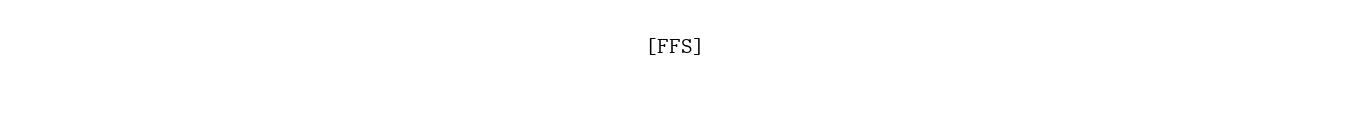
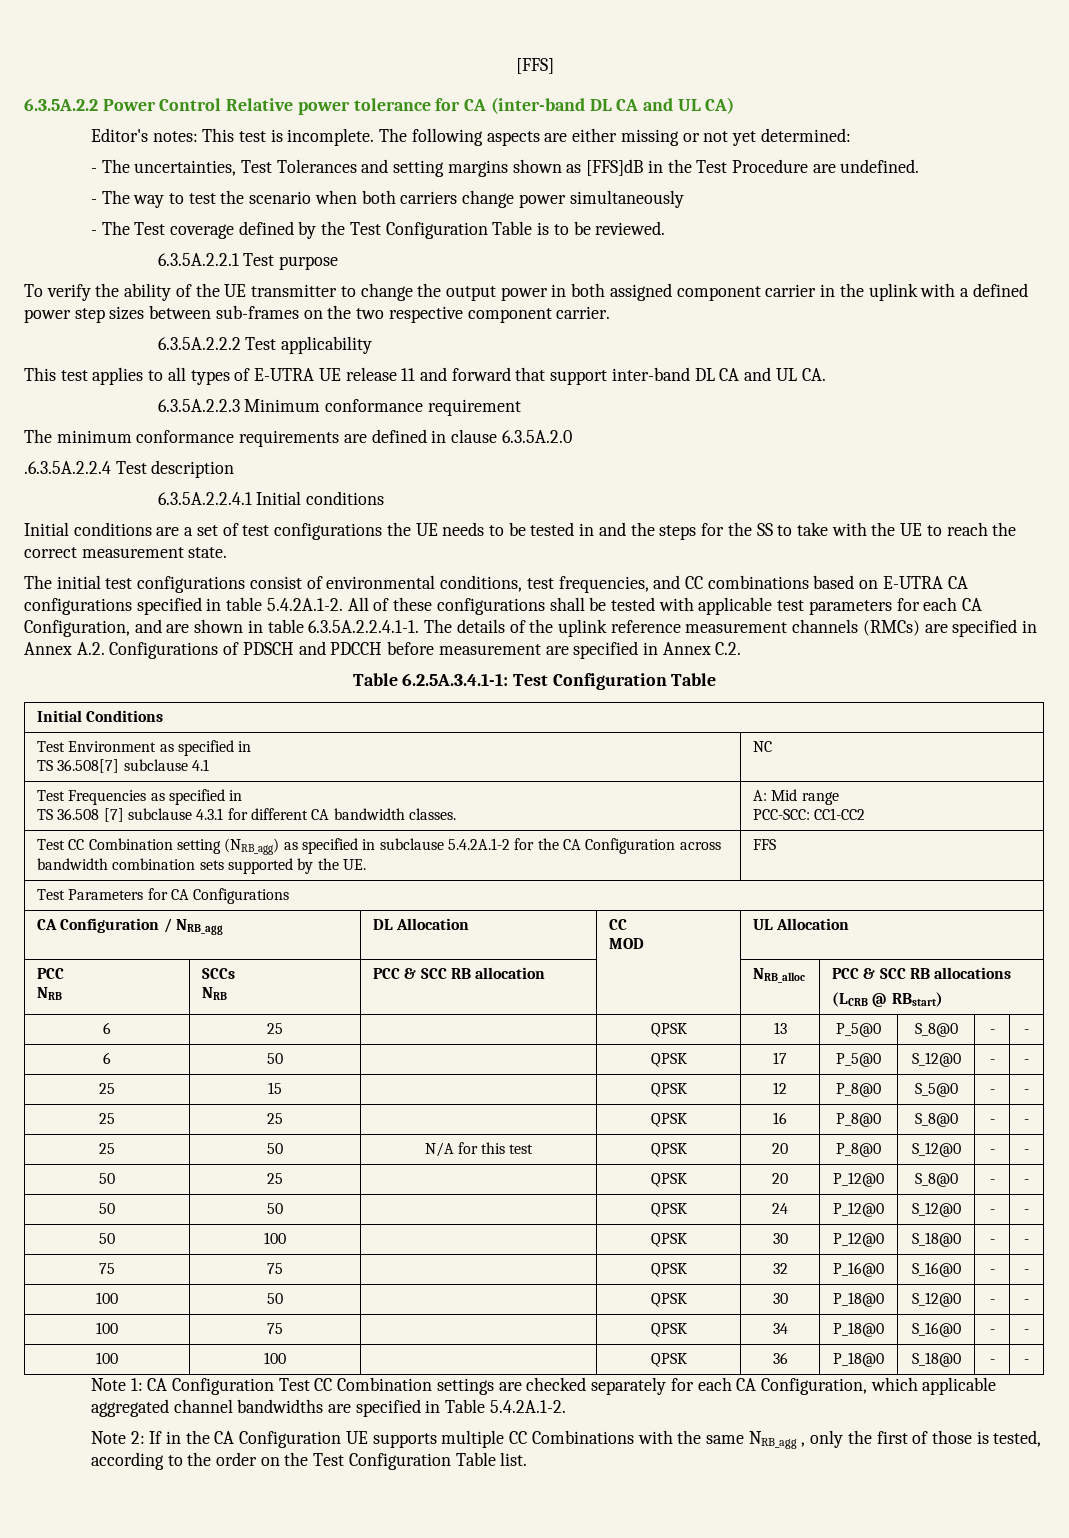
(705, 46) none -> [24,97,735,115] [90,128,851,146] [90,159,920,177] [90,190,684,208] [90,221,666,239] [157,253,339,270] [24,283,1028,301] [24,305,611,323] [157,336,373,354] [24,367,826,385] [157,399,521,416] [24,429,572,447] [24,460,235,478] [157,491,385,505] [24,522,1017,540] [24,547,228,558] [24,575,968,593] [24,597,983,615] [24,619,1038,637] [24,641,742,659] [352,673,717,690] [37,710,164,722] [37,740,252,756] [37,759,210,773] [753,741,773,752] [37,789,243,805] [37,808,457,822] [753,789,839,805] [753,808,866,820] [37,838,721,855] [37,858,367,874] [753,839,777,850] [37,888,290,904] [37,918,224,935] [373,918,470,930] [609,919,628,930] [609,938,645,949] [753,918,850,930] [37,968,65,979] [37,987,63,1000] [202,968,236,979] [202,987,228,1000] [373,967,546,979] [753,968,806,983] [832,967,1012,979] [832,992,943,1007] [103,1022,111,1034] [267,1023,283,1034] [650,1023,687,1037] [773,1022,787,1034] [836,1023,881,1037] [914,1023,958,1037] [989,1029,995,1034] [1024,1029,1029,1034] [103,1052,111,1064] [267,1053,283,1064] [650,1053,687,1067] [773,1052,787,1064] [836,1053,881,1067] [911,1052,961,1067] [989,1059,995,1064] [1024,1059,1029,1064] [99,1083,115,1094] [268,1082,282,1094] [650,1083,687,1097] [773,1082,787,1094] [836,1083,881,1097] [914,1083,958,1097] [989,1089,995,1094] [1024,1089,1029,1094] [99,1113,115,1124] [267,1113,283,1124] [650,1113,687,1127] [773,1112,787,1124] [836,1113,881,1127] [914,1113,958,1127] [989,1119,995,1124] [1024,1119,1029,1124] [99,1143,115,1154] [267,1143,283,1154] [424,1142,534,1157] [650,1143,687,1157] [772,1143,788,1154] [836,1143,881,1157] [911,1142,961,1157] [989,1149,995,1154] [1024,1149,1029,1154] [99,1173,115,1184] [267,1173,283,1184] [650,1173,687,1187] [772,1173,788,1184] [833,1172,884,1187] [914,1173,958,1187] [989,1179,995,1184] [1024,1179,1029,1184] [99,1203,115,1214] [267,1203,283,1214] [650,1203,687,1217] [772,1203,788,1214] [833,1202,884,1217] [911,1202,961,1217] [989,1209,995,1214] [1024,1209,1029,1214] [99,1233,115,1244] [264,1232,286,1244] [650,1233,687,1247] [772,1233,788,1244] [833,1232,884,1247] [911,1232,961,1247] [989,1239,995,1244] [1024,1239,1029,1244] [99,1263,115,1274] [267,1263,283,1274] [650,1263,687,1277] [772,1263,788,1274] [833,1262,884,1277] [911,1262,961,1277] [989,1269,995,1274] [1024,1269,1029,1274] [96,1292,118,1304] [267,1293,283,1304] [650,1293,687,1307] [772,1293,788,1304] [833,1292,884,1307] [911,1292,961,1307] [989,1299,995,1304] [1024,1299,1029,1304] [96,1322,118,1334] [267,1323,283,1334] [650,1323,687,1337] [772,1323,788,1334] [833,1322,884,1337] [911,1322,961,1337] [989,1329,995,1334] [1024,1329,1029,1334] [96,1352,118,1364] [264,1352,286,1364] [650,1353,687,1367] [772,1352,788,1364] [833,1352,884,1367] [911,1352,961,1367] [989,1359,995,1364] [1024,1359,1029,1364] [90,1377,997,1395] [90,1399,566,1417] [90,1430,1042,1449] [90,1452,528,1470] // 6.3.5A.2.2 Power Control Relative power tolerance for CA (inter-band DL CA and UL CA) // Editor's notes: This test is incomplete. The following aspects are either missing or not yet determined: // - The uncertainties, Test Tolerances and setting margins shown as [FFS]dB in the Test Procedure are undefined. // - The way to test the scenario when both carriers change power simultaneously // - The Test coverage defined by the Test Configuration Table is to be reviewed. // 6.3.5A.2.2.1 Test purpose // To verify the ability of the UE transmitter to change the output power in both assigned component carrier in the uplink with a defined power step sizes between sub-frames on the two respective component carrier. // 6.3.5A.2.2.2 Test applicability // This test applies to all types of E-UTRA UE release 11 and forward that support inter-band DL CA and UL CA. // 6.3.5A.2.2.3 Minimum conformance requirement // The minimum conformance requirements are defined in clause 6.3.5A.2.0 // .6.3.5A.2.2.4 Test description // 6.3.5A.2.2.4.1 Initial conditions // Initial conditions are a set of test configurations the UE needs to be tested in and the steps for the SS to take with the UE to reach the correct measurement state. // The initial test configurations consist of environmental conditions, test frequencies, and CC combinations based on E-UTRA CA configurations specified in table 5.4.2A.1-2. All of these configurations shall be tested with applicable test parameters for each CA Configuration, and are shown in table 6.3.5A.2.2.4.1-1. The details of the uplink reference measurement channels (RMCs) are specified in Annex A.2. Configurations of PDSCH and PDCCH before measurement are specified in Annex C.2. // Table 6.2.5A.3.4.1-1: Test Configuration Table // Initial Conditions // Test Environment as specified in // TS 36.508[7] subclause 4.1 | NC // Test Frequencies as specified in // TS 36.508 [7] subclause 4.3.1 for different CA bandwidth classes. | A: Mid range // PCC-SCC: CC1-CC2 // Test CC Combination setting (NRB_agg) as specified in subclause 5.4.2A.1-2 for the CA Configuration across bandwidth combination sets supported by the UE. | FFS // Test Parameters for CA Configurations // CA Configuration / NRB_agg | DL Allocation | CC // MOD | UL Allocation // PCC // NRB | SCCs // NRB | PCC & SCC RB allocation | | NRB_alloc | PCC & SCC RB allocations // (LCRB @ RBstart) // 6 | 25 | | QPSK | 13 | P_5@0 | S_8@0 | - | - // 6 | 50 | | QPSK | 17 | P_5@0 | S_12@0 | - | - // 25 | 15 | | QPSK | 12 | P_8@0 | S_5@0 | - | - // 25 | 25 | | QPSK | 16 | P_8@0 | S_8@0 | - | - // 25 | 50 | N/A for this test | QPSK | 20 | P_8@0 | S_12@0 | - | - // 50 | 25 | | QPSK | 20 | P_12@0 | S_8@0 | - | - // 50 | 50 | | QPSK | 24 | P_12@0 | S_12@0 | - | - // 50 | 100 | | QPSK | 30 | P_12@0 | S_18@0 | - | - // 75 | 75 | | QPSK | 32 | P_16@0 | S_16@0 | - | - // 100 | 50 | | QPSK | 30 | P_18@0 | S_12@0 | - | - // 100 | 75 | | QPSK | 34 | P_18@0 | S_16@0 | - | - // 100 | 100 | | QPSK | 36 | P_18@0 | S_18@0 | - | - // Note 1: CA Configuration Test CC Combination settings are checked separately for each CA Configuration, which applicable aggregated channel bandwidths are specified in Table 5.4.2A.1-2. // Note 2: If in the CA Configuration UE supports multiple CC Combinations with the same NRB_agg , only the first of those is tested, according to the order on the Test Configuration Table list.

